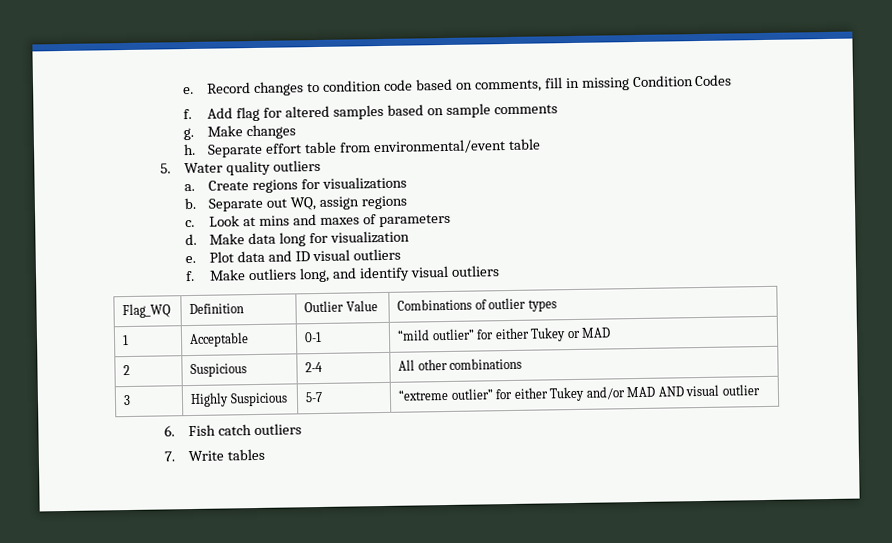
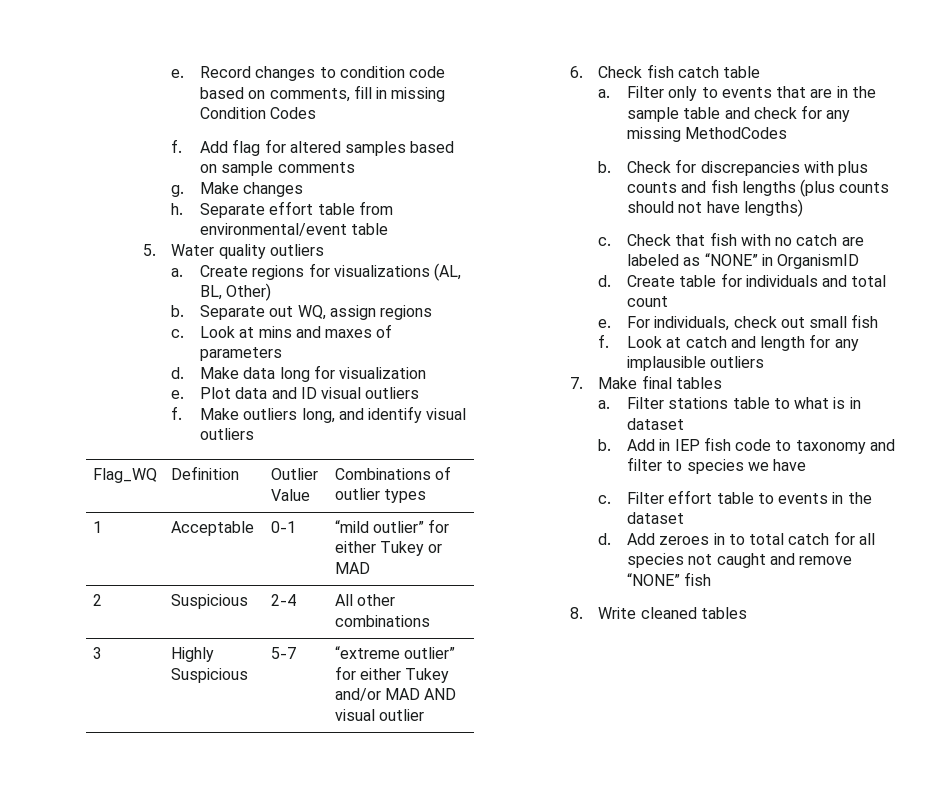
(408, 183) none -> [434,263,462,281] [199,283,272,301] (AL, BL, Other)
[188,423,302,437] [163,450,225,462] Fish catch outliers // 7. Write -> [598,64,761,78] [598,86,877,101] [626,105,851,122] [626,127,788,142] [598,159,869,176] [626,179,890,197] [626,199,803,217] [598,232,864,246] [626,253,860,269] [598,273,887,287] [626,296,668,307] [598,314,879,331] [598,334,859,351] [626,356,765,371] [569,375,723,389] [598,397,861,409] [626,418,684,430] [598,437,896,454] [626,457,807,474] [598,490,872,504] [626,512,684,524] [598,531,876,545] [626,553,853,568] [626,572,712,586] [569,607,697,619] Check fish catch table // a. Filter only to events that are in the sample table and check for any missing MethodCodes // b. Check for discrepancies with plus counts and fish lengths (plus counts should not have lengths) // c. Check that fish with no catch are labeled as “NONE” in OrganismID // d. Create table for individuals and total count // e. For individuals, check out small fish // f. Look at catch and length for any implausible outliers // 7. Make final tables // a. Filter stations table to what is in dataset // b. Add in IEP fish code to taxonomy and filter to species we have // c. Filter effort table to events in the dataset // d. Add zeroes in to total catch for all species not caught and remove “NONE” fish // 8. Write cleaned

